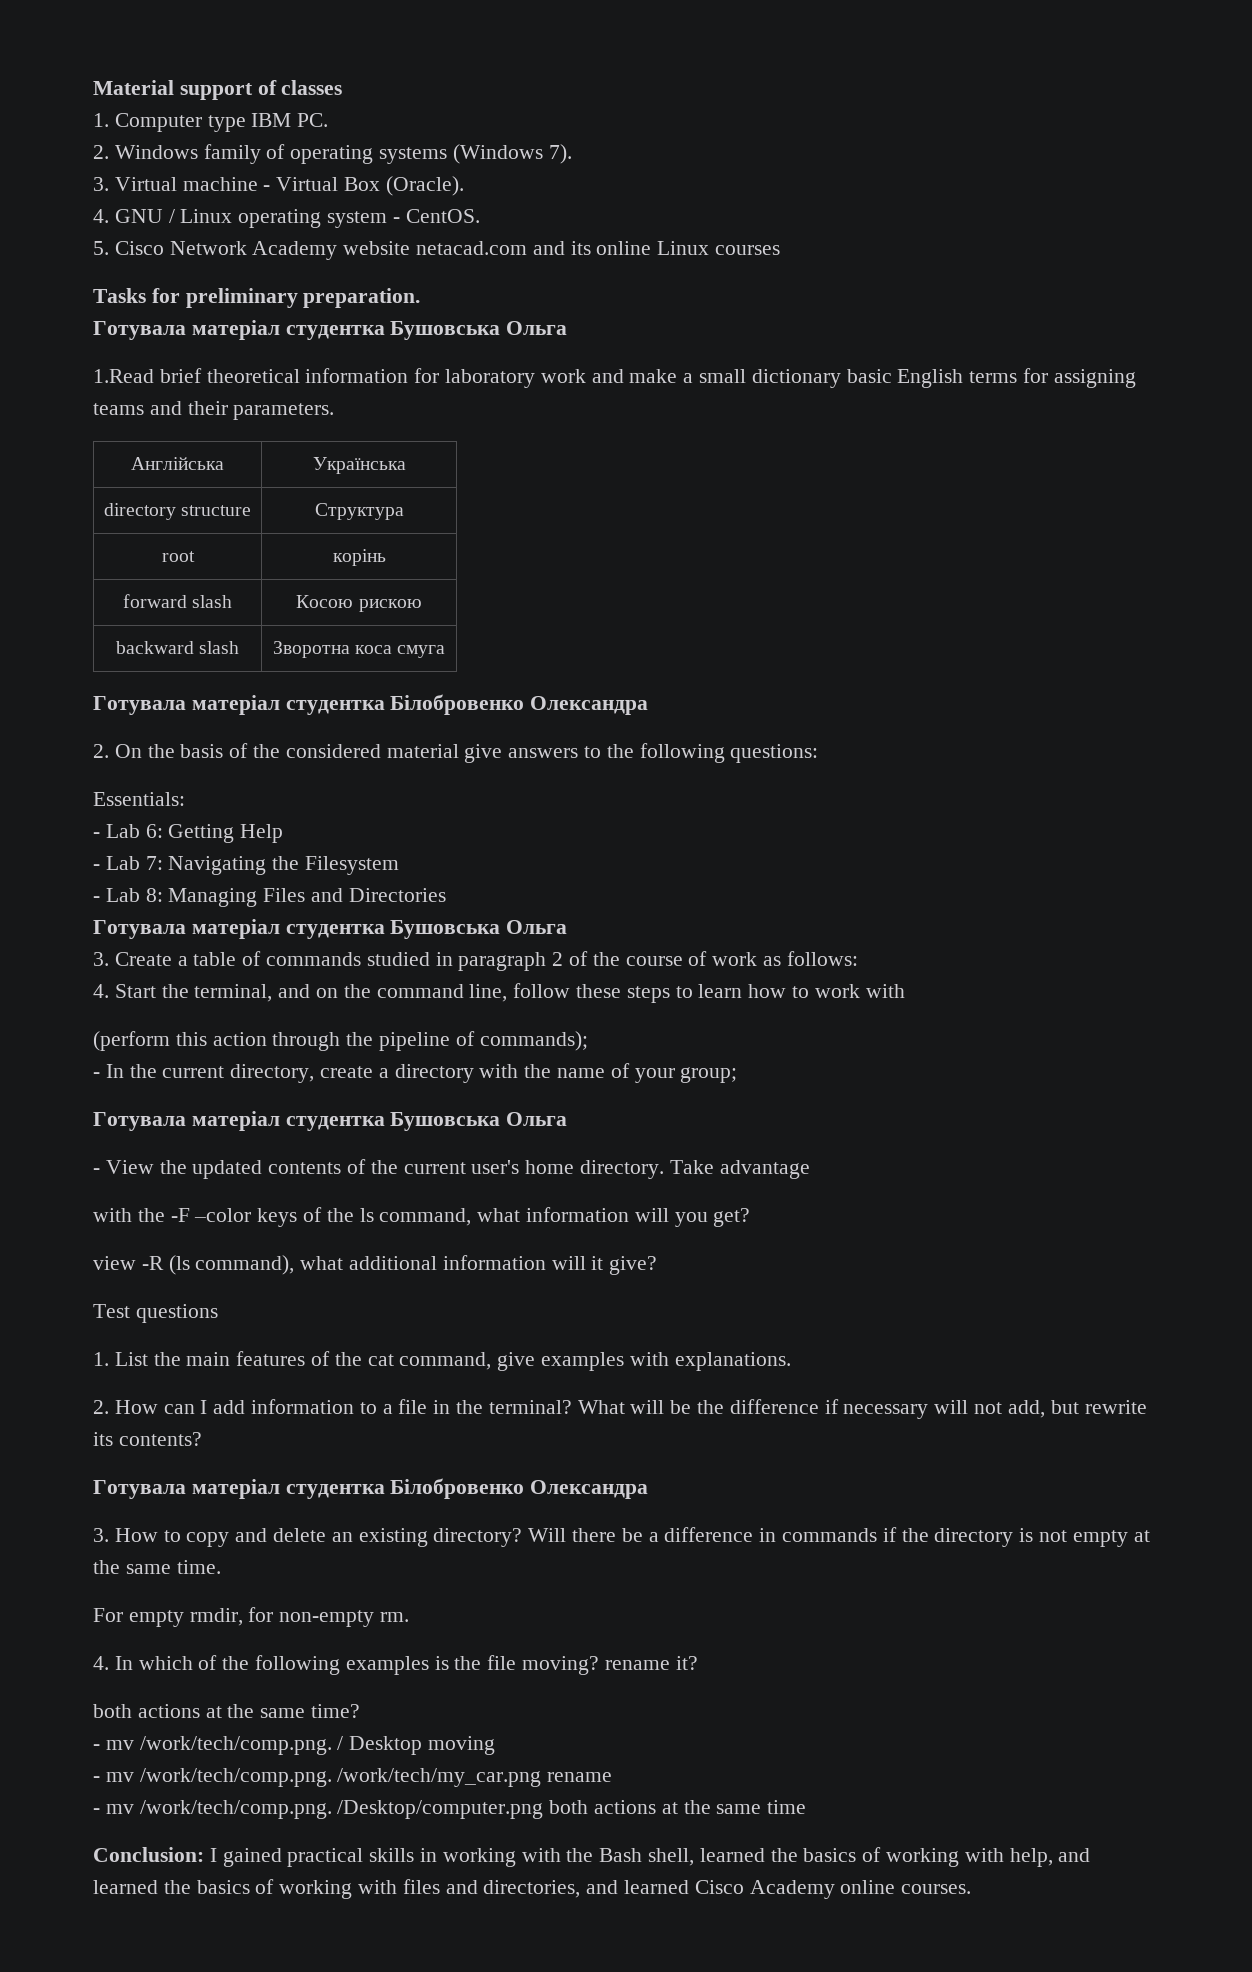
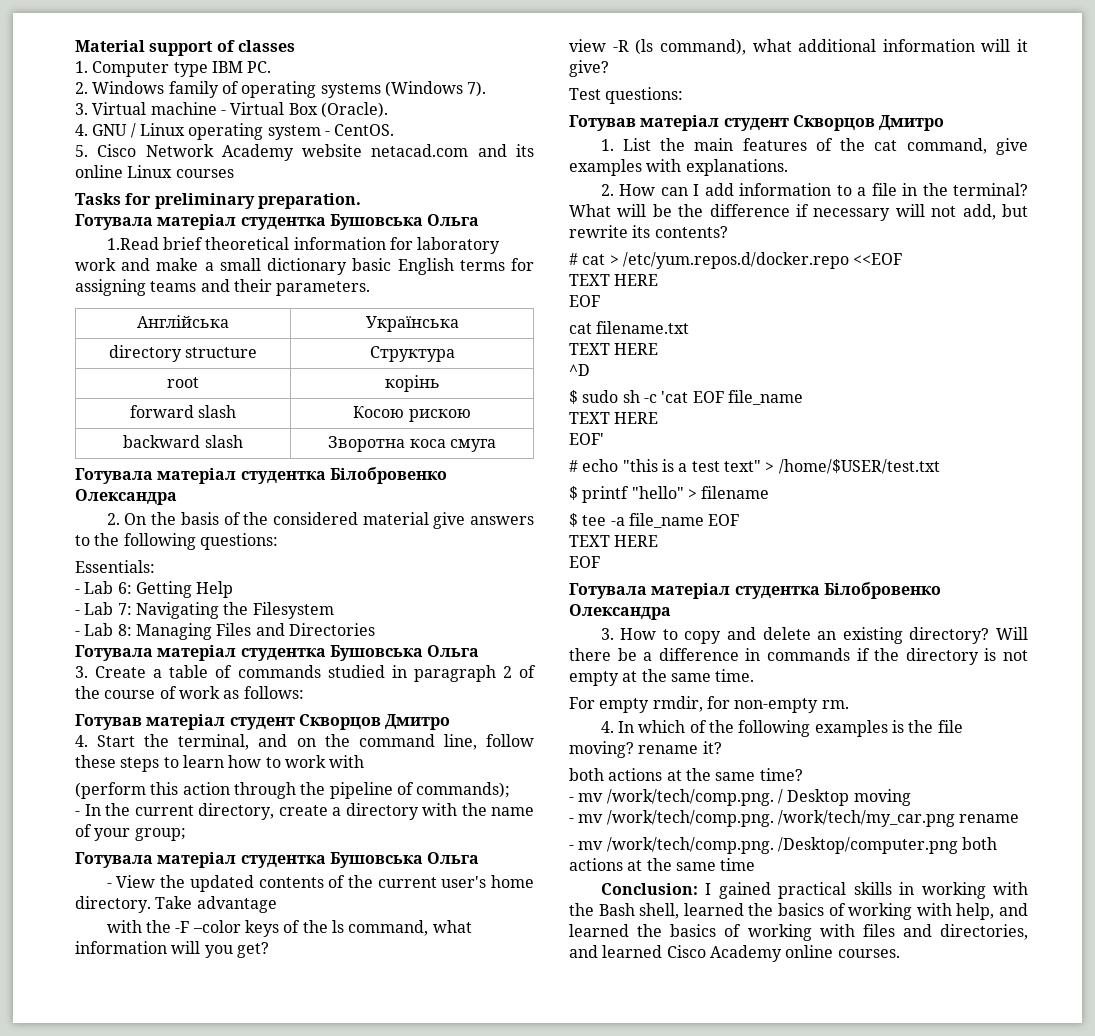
(858, 958) none -> [75,714,451,730] // Готував матеріал студент Скворцов Дмитро
[135,1304,218,1323] questions -> [605,87,684,104] [569,115,945,131] questions: // Готував матеріал студент Скворцов Дмитро
(202, 1439) none -> [569,252,903,269] [569,274,659,286] [569,295,600,307] [569,321,690,334] [569,343,659,355] [569,364,590,376] [569,390,803,405] [569,412,659,424] [569,433,604,445] [569,459,940,474] [569,486,770,503] [569,513,740,528] [569,535,659,547] [569,556,600,568] // # cat > /etc/yum.repos.d/docker.repo <<EOF // TEXT HERE // EOF // cat filename.txt // TEXT HERE // ^D // $ sudo sh -c 'cat EOF file_name // TEXT HERE // EOF' // # echo "this is a test text" > /home/$USER/test.txt // $ printf "hello" > filename // $ tee -a file_name EOF // TEXT HERE // EOF

